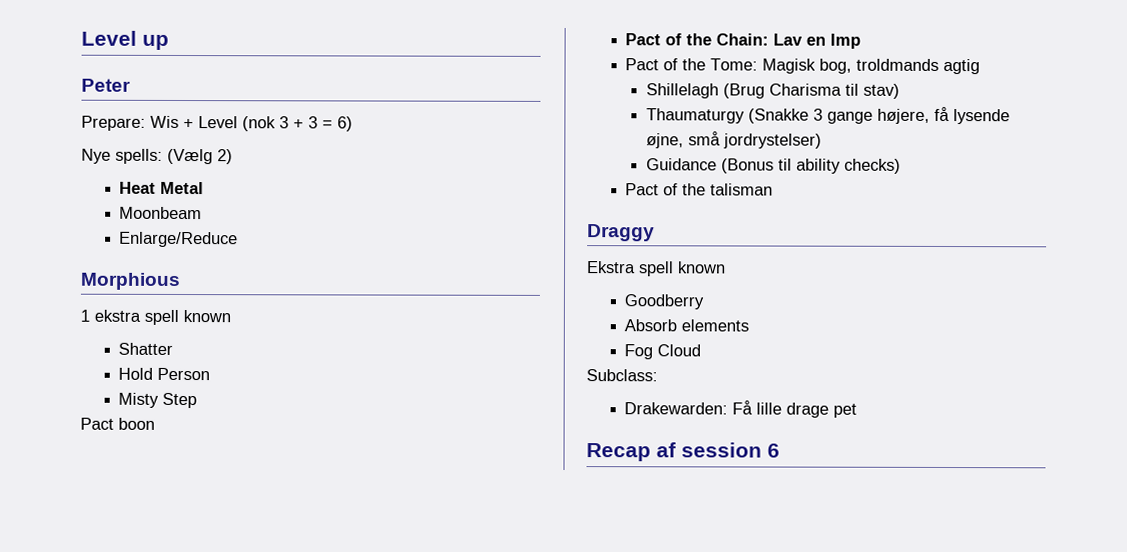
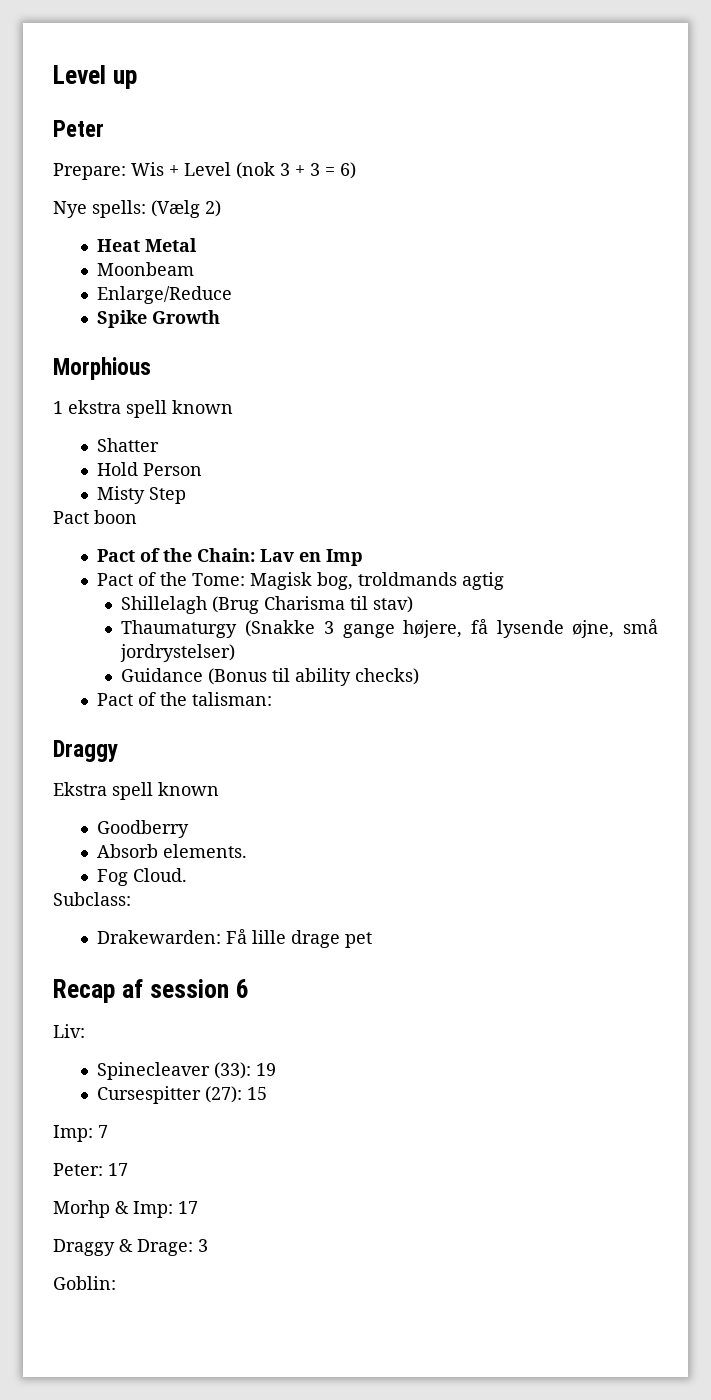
(239, 239) none -> [97,310,221,328] // Spike Growth
[710,183,774,196] talisman -> [192,692,273,706] talisman:
[681,319,750,332] elements -> [163,844,248,858] elements.
[657,344,702,357] Cloud -> [133,868,188,882] Cloud.
(780, 450) none -> [53,1024,85,1038] [97,1062,277,1080] [97,1086,268,1104] [53,1125,108,1142] [53,1163,128,1176] [53,1200,198,1218] [53,1239,208,1256] [53,1276,116,1290] // Liv: // Spinecleaver (33): 19 // Cursespitter (27): 15 // Imp: 7 // Peter: 17 // Morhp & Imp: 17 // Draggy & Drage: 3 // Goblin:

